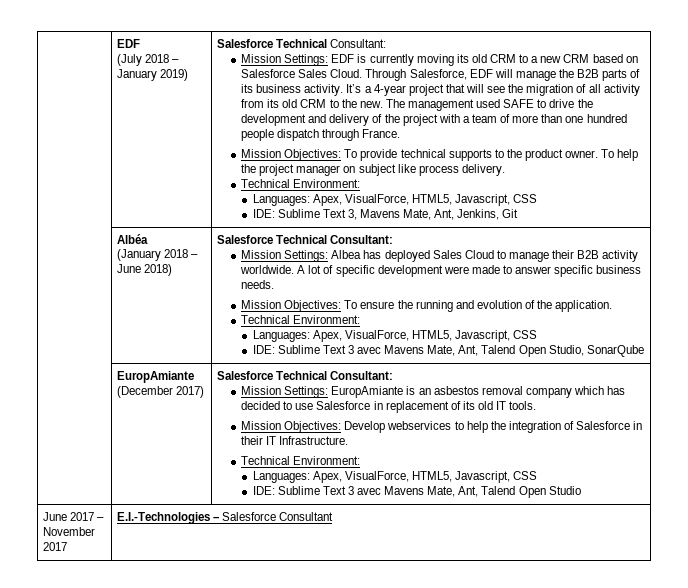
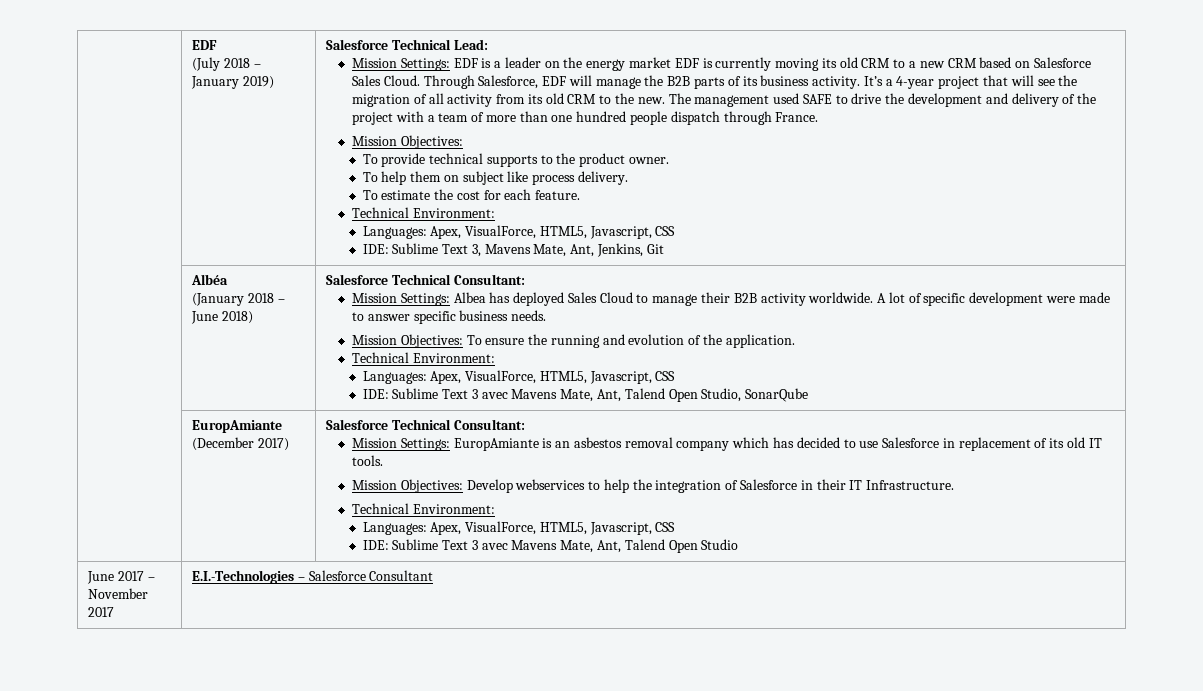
[330,39,387,48] Consultant: -> [453,39,488,50] Lead:
(367, 58) none -> [494,57,713,71] a leader on the energy market EDF is
(342, 155) none -> (463, 142) //
(599, 154) none -> (669, 160) //
[241,164,341,176] the project manager -> [410,171,442,182] them
(505, 170) none -> [362,189,581,200] // To estimate the cost for each feature.

